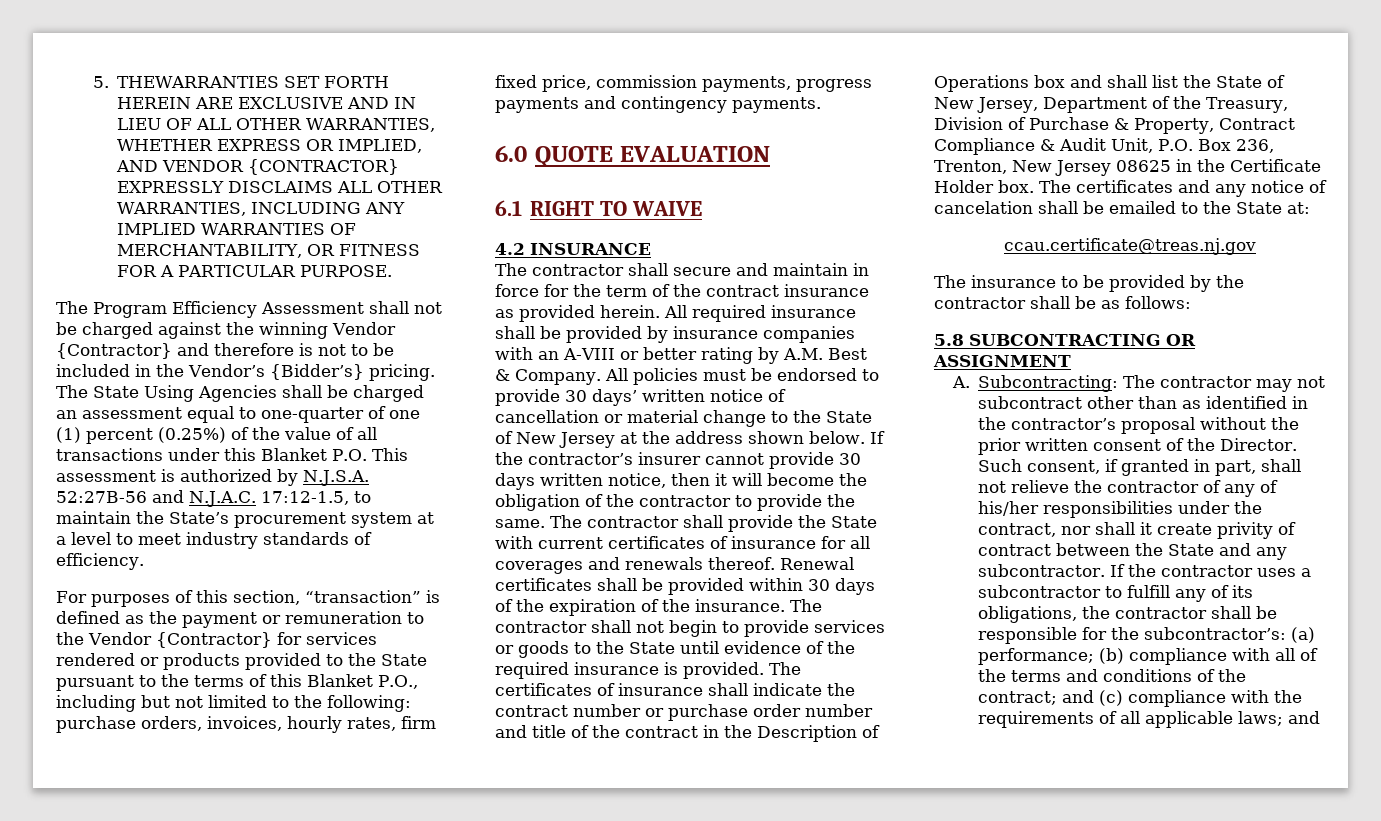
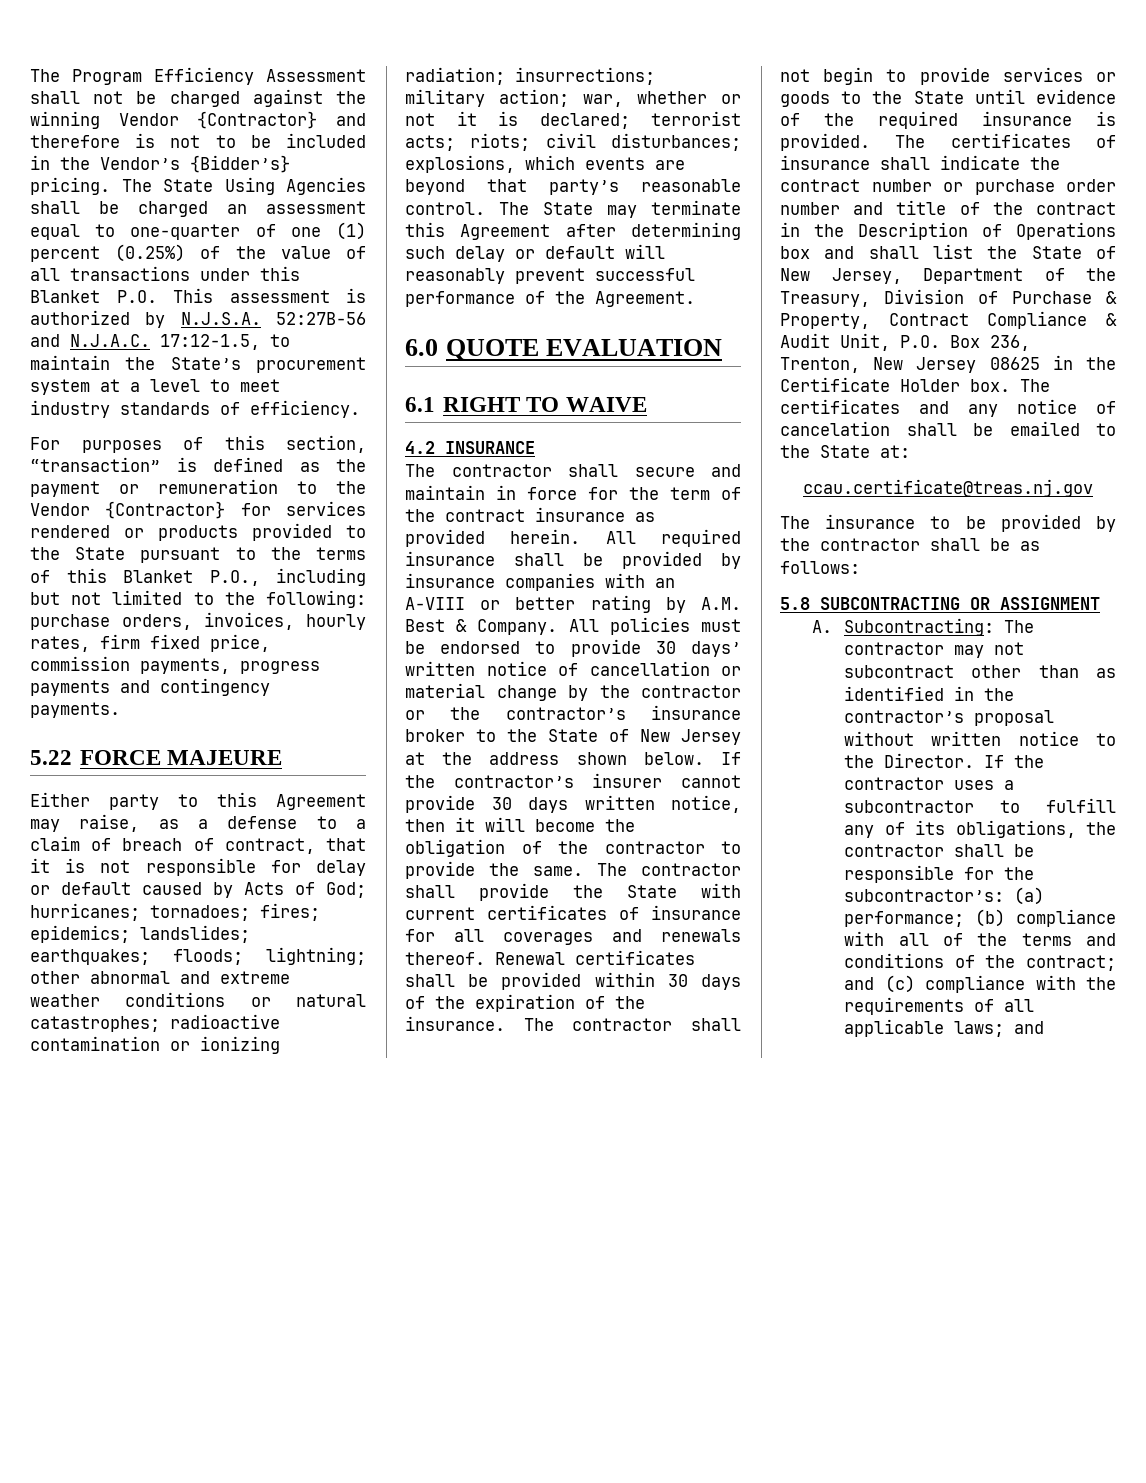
[92,76,390,88] [117,97,417,109] [117,118,436,132] [117,139,423,153] [116,159,400,175] [117,181,444,193] [117,202,406,216] [117,223,357,235] [117,244,421,258] [117,265,393,277] 5. THEWARRANTIES SET FORTH HEREIN ARE EXCLUSIVE AND IN LIEU OF ALL OTHER WARRANTIES, WHETHER EXPRESS OR IMPLIED, AND VENDOR {CONTRACTOR} EXPRESSLY DISCLAIMS ALL OTHER WARRANTIES, INCLUDING ANY IMPLIED WARRANTIES OF MERCHANTABILITY, OR FITNESS FOR A PARTICULAR PURPOSE. // -> (30, 75) none
(821, 105) none -> [30,750,283,765] [30,792,366,810] [30,814,366,832] [30,836,366,854] [30,858,366,876] [30,882,366,898] [30,903,320,921] [30,925,250,943] [30,947,366,965] [30,971,290,984] [30,992,366,1007] [30,1014,280,1032] [30,1036,280,1054] [405,67,655,85] [405,89,741,107] [405,111,741,129] [405,133,741,151] [405,155,685,173] [405,179,741,195] [405,200,741,218] [405,222,741,240] [405,244,665,262] [405,268,695,284] [405,291,695,307] // 5.22 FORCE MAJEURE // Either party to this Agreement may raise, as a defense to a claim of breach of contract, that it is not responsible for delay or default caused by Acts of God; hurricanes; tornadoes; fires; epidemics; landslides; earthquakes; floods; lightning; other abnormal and extreme weather conditions or natural catastrophes; radioactive contamination or ionizing radiation; insurrections; military action; war, whether or not it is declared; terrorist acts; riots; civil disturbances; explosions, which events are beyond that party’s reasonable control. The State may terminate this Agreement after determining such delay or default will reasonably prevent successful performance of the Agreement.
(766, 418) none -> [568,685,741,701] [405,705,741,720] [405,729,465,742] by the contractor or the contractor’s insurance broker
[1270,417,1299,430] [977,438,1297,455] [977,459,1301,476] [977,480,1278,497] [977,501,1262,518] [977,522,1296,539] [977,543,1287,560] [977,564,1105,577] the prior written consent of the Director. Such consent, if granted in part, shall not relieve the contractor of any of his/her responsibilities under the contract, nor shall it create privity of contract between the State and any subcontractor. -> [931,731,1116,746] [844,753,975,768] written notice to the Director.

